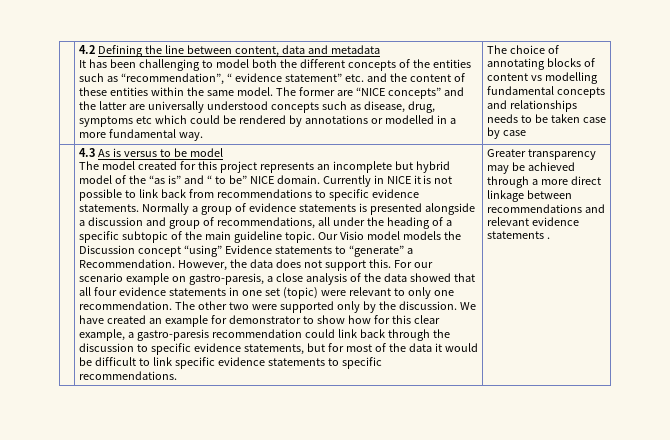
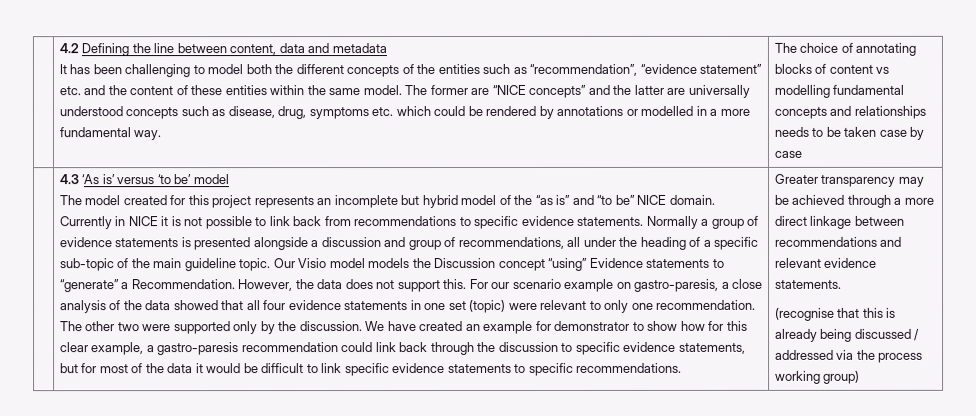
[226,73,282,82] “ evidence -> [639,63,697,74] “evidence
[135,116,152,124] etc -> [371,107,394,117] etc.
[97,148,187,157] As is versus to be -> [81,174,192,185] ‘As is’ versus ‘to be’
[206,175,226,184] “ to -> [596,194,613,205] “to
[121,231,168,243] subtopic -> [59,258,115,272] sub-topic
[486,231,550,239] statements . -> [774,279,842,289] [774,307,897,321] [774,328,921,342] [774,349,924,363] [774,370,861,384] statements. // (recognise that this is already being discussed / addressed via the process working group)

